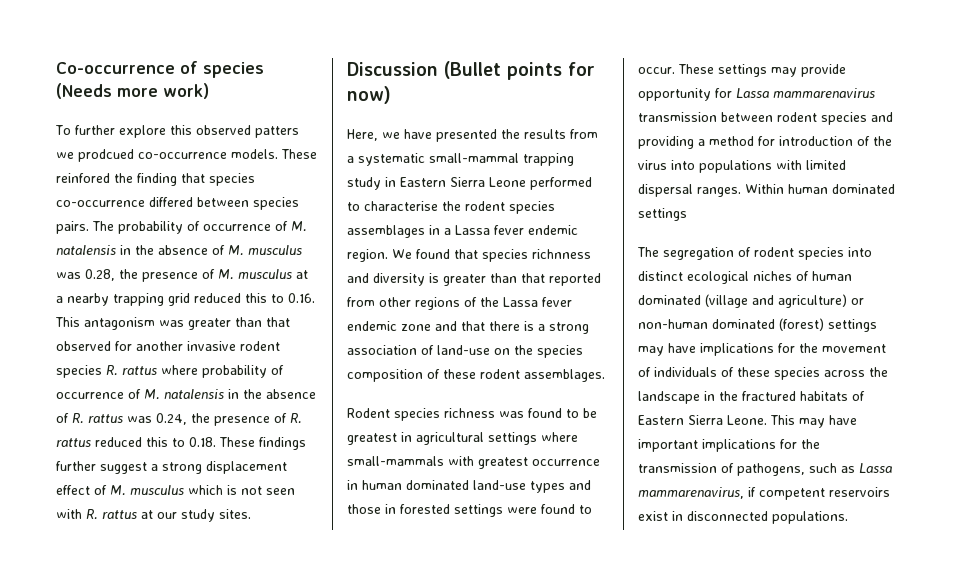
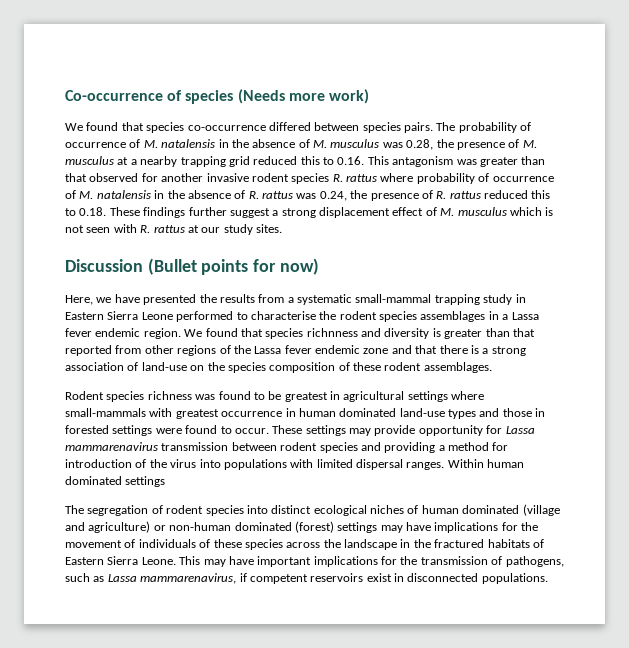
[55,125,299,138] [56,149,317,162] [56,173,177,186] To further explore this observed patters we prodcued co-occurrence models. These reinfored the finding -> [65,122,119,131] We found

